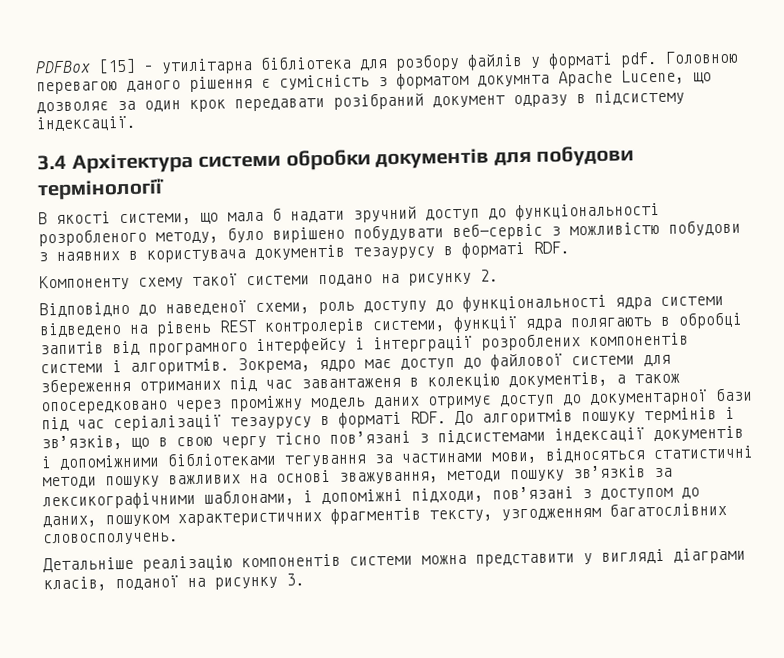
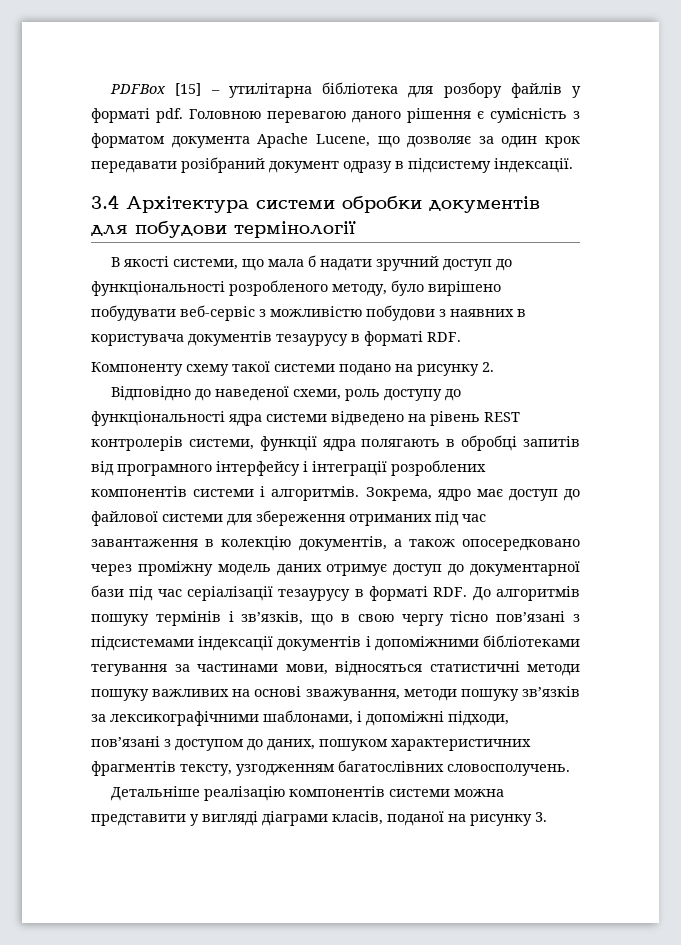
[477,74,550,88] докумнта -> [171,136,250,148] документа
[373,335,473,353] інтерграції -> [312,461,387,476] інтеграції
[301,377,401,389] завантаженя -> [91,539,198,547] завантаження

